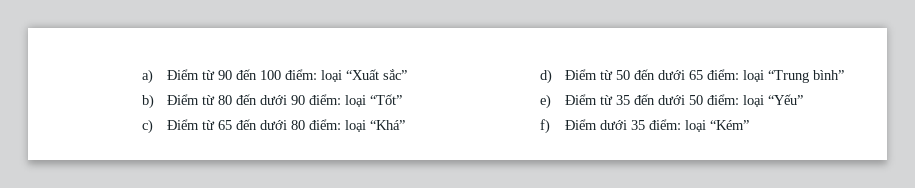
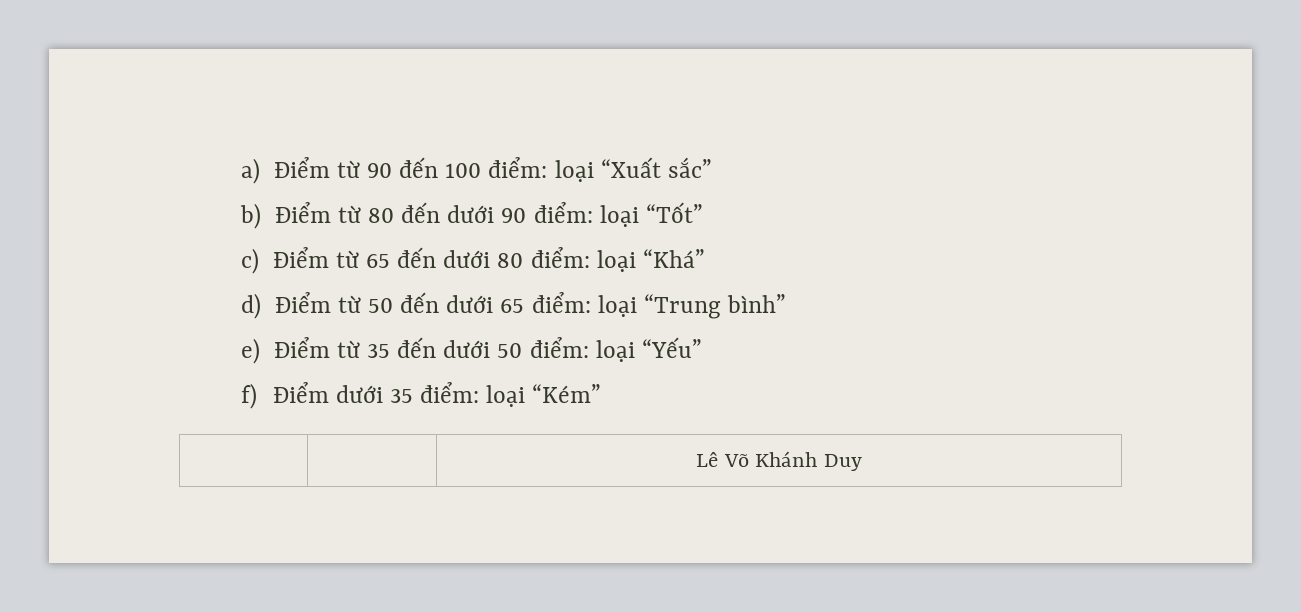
(749, 125) none -> [696,451,862,471] // | | Lê Võ Khánh Duy

